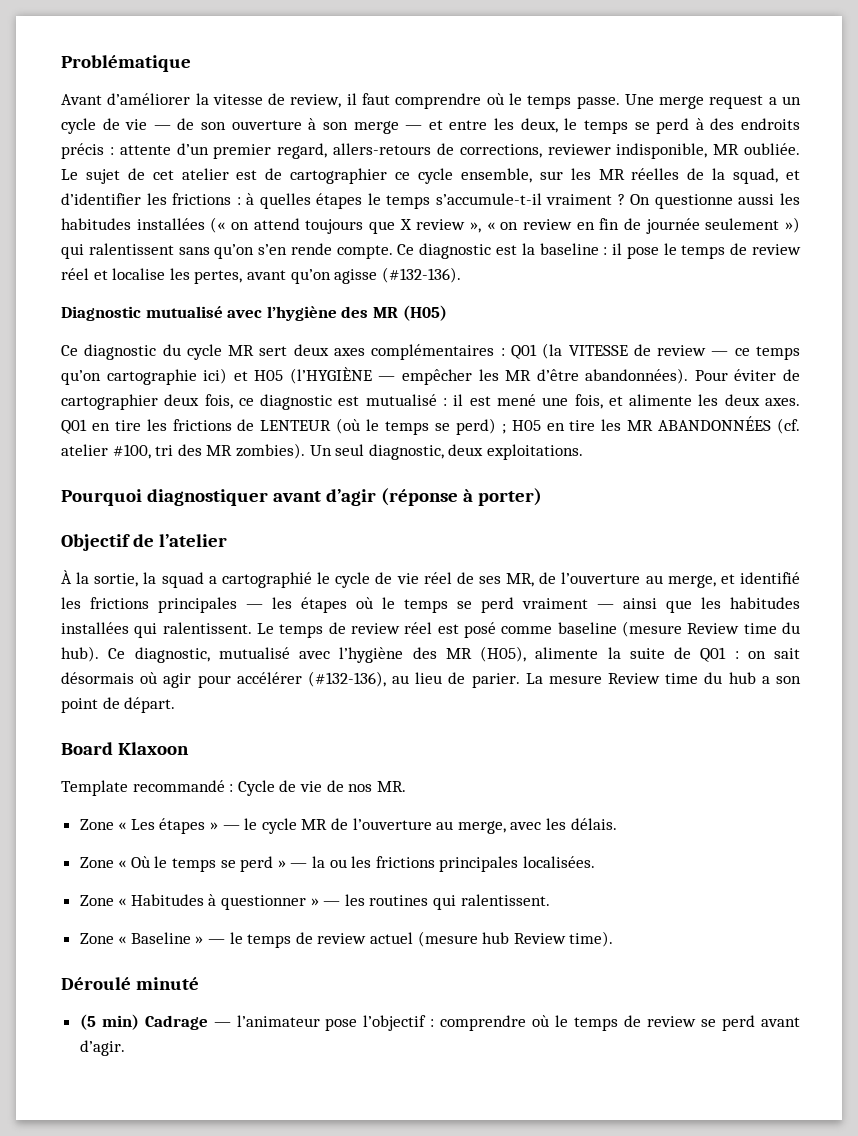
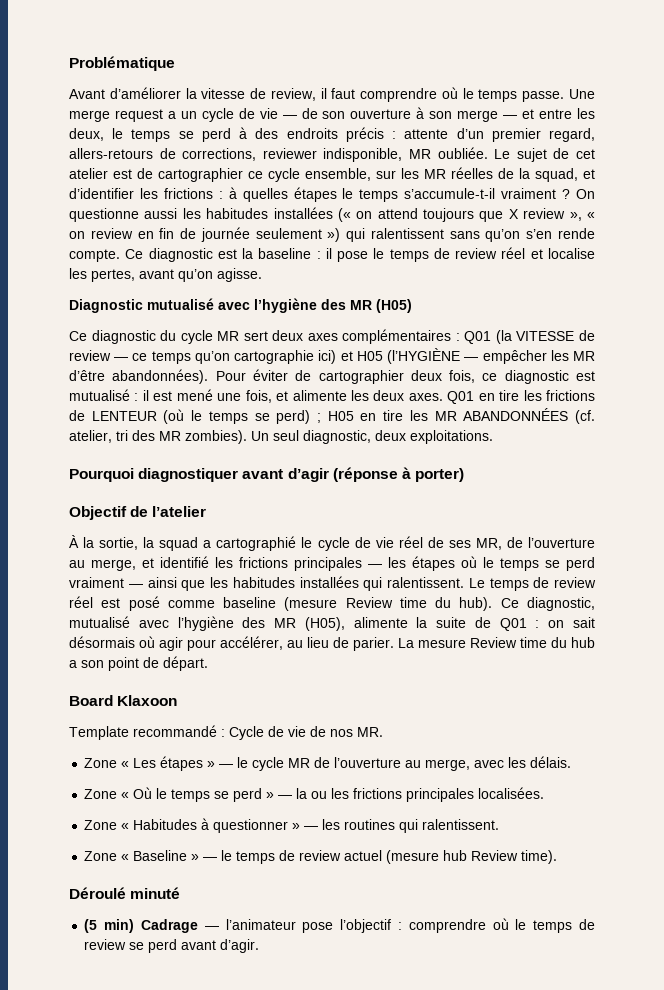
[334,267,461,284] agisse (#132-136). -> [217,268,262,282] agisse.
[61,444,151,459] atelier #100, -> [69,430,112,443] atelier,
[236,671,386,687] accélérer (#132-136), -> [220,636,283,650] accélérer,

